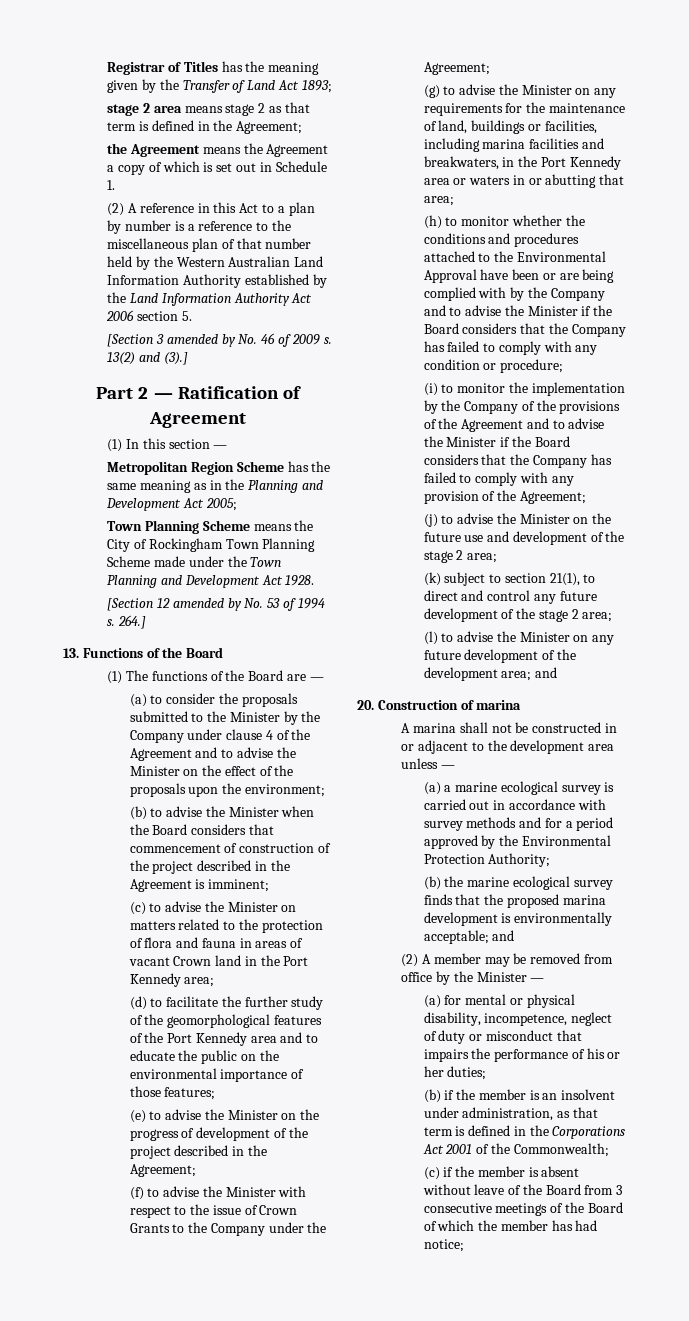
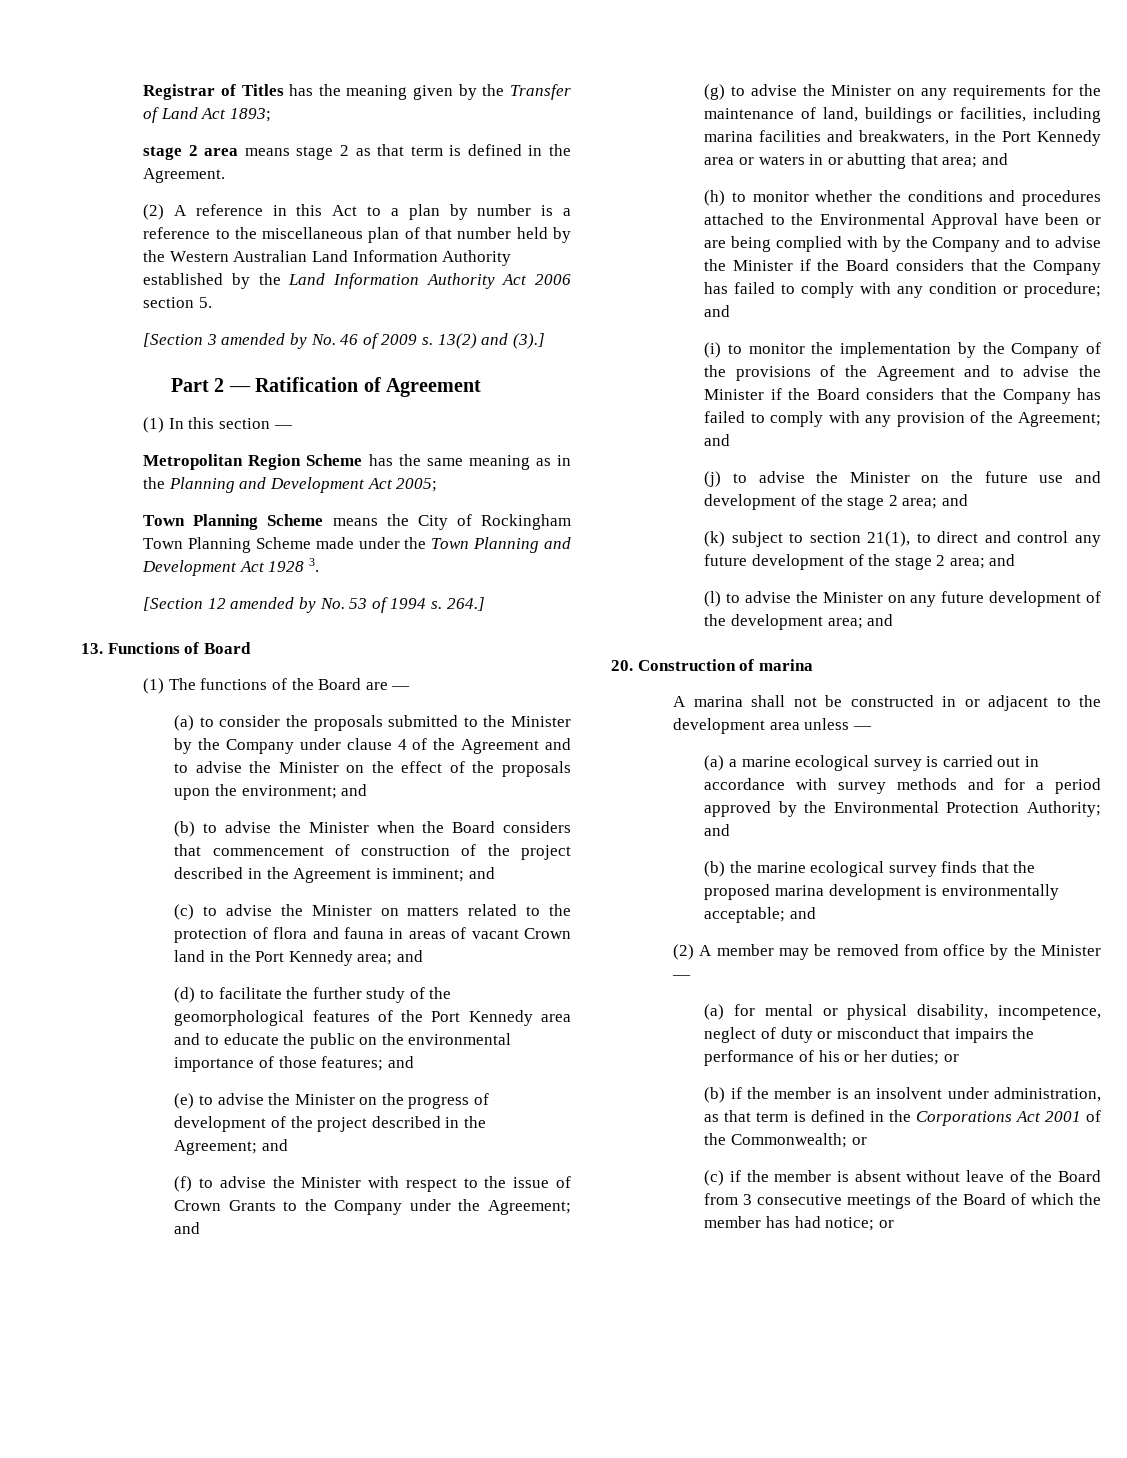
[236,121,303,134] [107,143,329,157] [107,161,327,175] [107,180,116,190] Agreement; // the Agreement means the Agreement a copy of which is set out in Schedule 1. -> [143,168,226,183] Agreement.
[285,575,315,586] 1928. -> [268,558,319,572] 1928 3.
[162,647,183,658] the -> (200, 648) none
(325, 790) none -> [341,784,368,796] and
(270, 885) none -> [468,867,495,879] and
(215, 982) none -> [396,950,423,962] and
(216, 1093) none -> [387,1056,414,1068] and
(196, 1170) none -> [261,1139,288,1151] and
(490, 68) none -> [174,1222,201,1234] and
(454, 201) none -> [982,153,1009,165] and
(564, 366) none -> [704,305,731,317] and
(586, 497) none -> [704,434,731,446] and
(498, 558) none -> [941,494,968,506] and
(613, 617) none -> [989,554,1016,566] and
(551, 860) none -> [704,824,731,836] and
(487, 1073) none -> [943,1054,959,1062] or
(609, 1150) none -> [851,1137,867,1145] or
(464, 1245) none -> [878,1220,894,1228] or

